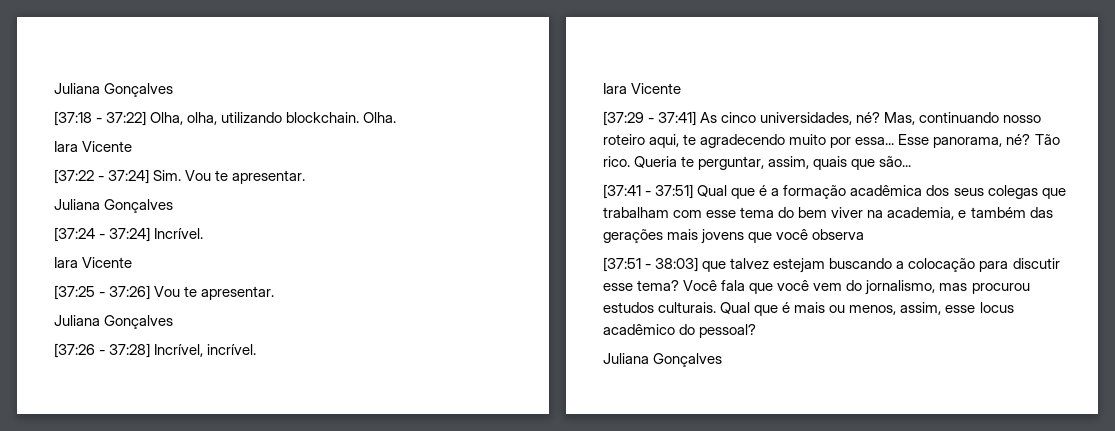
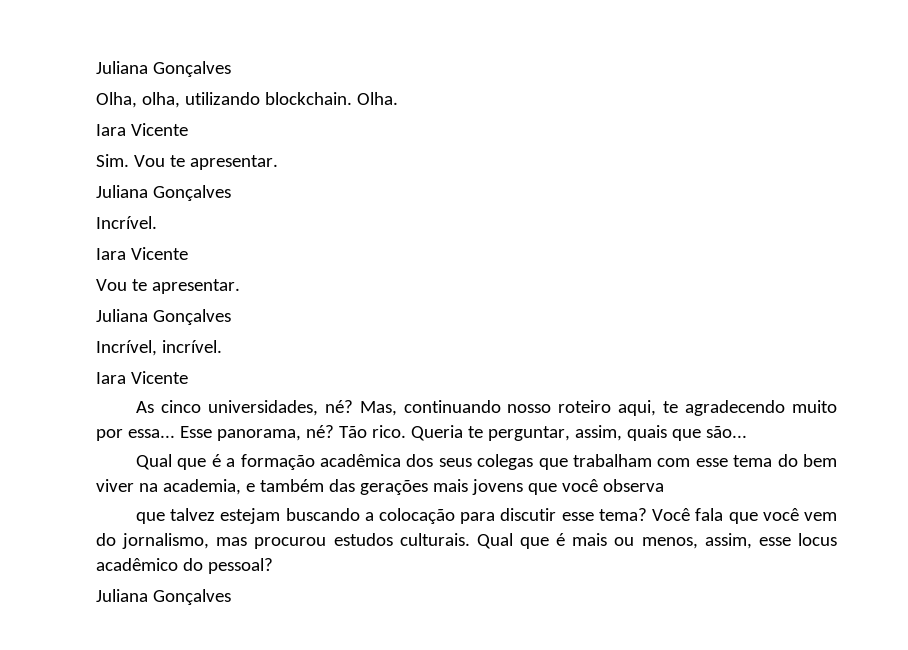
[54,83,174,97] [54,111,147,126] Juliana Gonçalves // [37:18 - 37:22] -> [96,61,231,77] Juliana Gonçalves //
[54,169,150,184] [37:22 - 37:24] -> (188, 129) none
[54,227,151,242] [37:24 - 37:24] -> (231, 193) none
[54,285,275,300] [54,315,174,329] [54,343,151,358] [37:25 - 37:26] Vou te apresentar. // Juliana Gonçalves // [37:26 - 37:28] -> [96,279,240,294] [96,309,231,325] Vou te apresentar. // Juliana Gonçalves //
[603,111,697,126] [37:29 - 37:41] -> (188, 377) none
[603,184,694,199] [37:41 - 37:51] -> (747, 432) none
[603,257,699,272] [37:51 - 38:03] -> (664, 485) none

